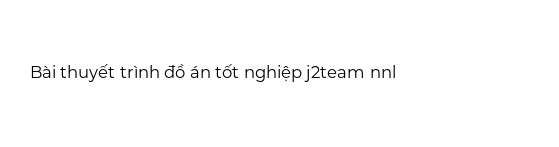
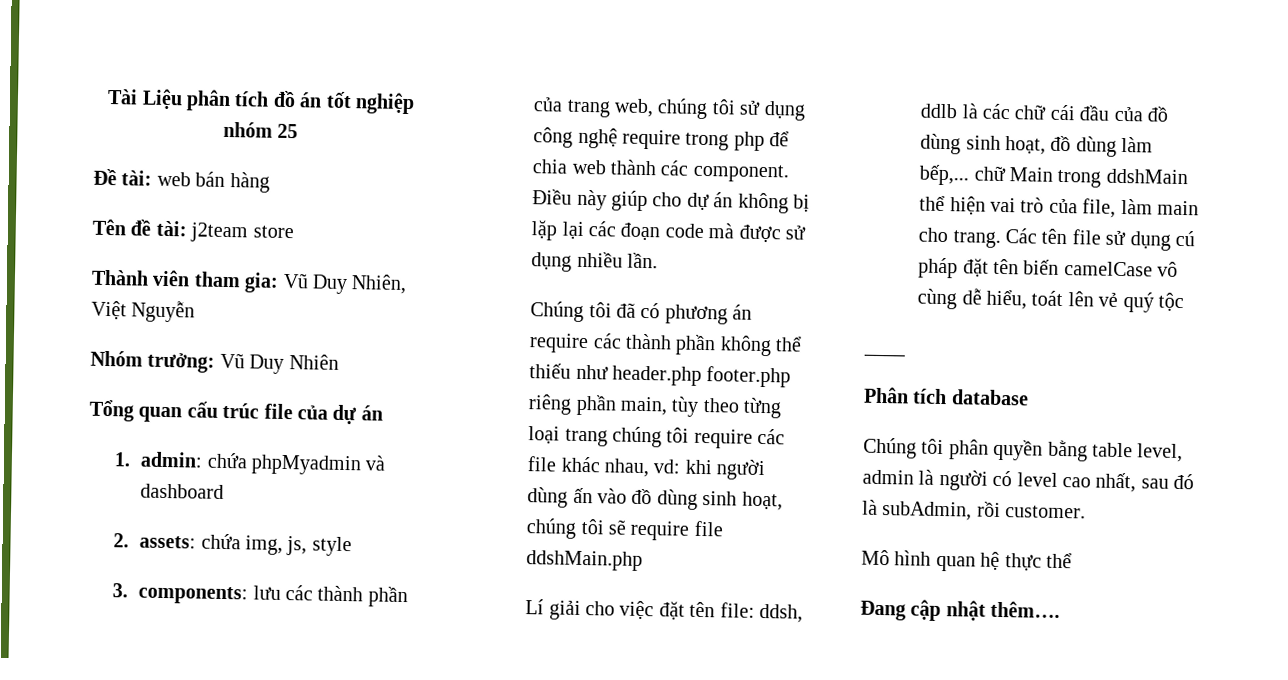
[30,64,396,82] Bài thuyết trình đồ án tốt nghiệp j2team nnl -> [107,88,415,115] [222,121,299,139] [93,168,270,193] [92,218,294,243] [91,269,408,295] [91,300,196,323] [90,350,339,374] [89,399,383,425] [114,451,387,476] [140,483,225,499] [113,533,352,557] [112,583,408,608] [533,97,806,121] [533,127,790,151] [532,159,789,183] [532,189,811,214] [531,220,807,243] [531,251,659,272] [530,301,753,325] [529,333,803,357] [529,363,792,388] [528,394,783,419] [528,426,786,449] [527,456,767,481] [527,487,783,511] [526,518,723,541] [526,550,644,572] [525,599,804,623] [920,103,1169,122] [920,133,1154,157] [919,164,1188,188] [919,195,1200,218] [918,227,1196,251] [918,257,1179,279] [917,288,1185,313] [863,352,906,358] [863,386,1029,406] [863,437,1184,463] [862,469,1195,493] [862,499,1087,521] [861,549,1072,572] [860,599,1061,622] Tài Liệu phân tích đồ án tốt nghiệp nhóm 25 // Đề tài: web bán hàng // Tên đề tài: j2team store // Thành viên tham gia: Vũ Duy Nhiên, Việt Nguyễn // Nhóm trưởng: Vũ Duy Nhiên // Tổng quan cấu trúc file của dự án // 1. admin: chứa phpMyadmin và dashboard // 2. assets: chứa img, js, style // 3. components: lưu các thành phần của trang web, chúng tôi sử dụng công nghệ require trong php để chia web thành các component. Điều này giúp cho dự án không bị lặp lại các đoạn code mà được sử dụng nhiều lần. // Chúng tôi đã có phương án require các thành phần không thể thiếu như header.php footer.php riêng phần main, tùy theo từng loại trang chúng tôi require các file khác nhau, vd: khi người dùng ấn vào đồ dùng sinh hoạt, chúng tôi sẽ require file ddshMain.php // Lí giải cho việc đặt tên file: ddsh, ddlb là các chữ cái đầu của đồ dùng sinh hoạt, đồ dùng làm bếp,... chữ Main trong ddshMain thể hiện vai trò của file, làm main cho trang. Các tên file sử dụng cú pháp đặt tên biến camelCase vô cùng dễ hiểu, toát lên vẻ quý tộc // ____ // Phân tích database // Chúng tôi phân quyền bằng table level, admin là người có level cao nhất, sau đó là subAdmin, rồi customer. // Mô hình quan hệ thực thể // Đang cập nhật thêm….

